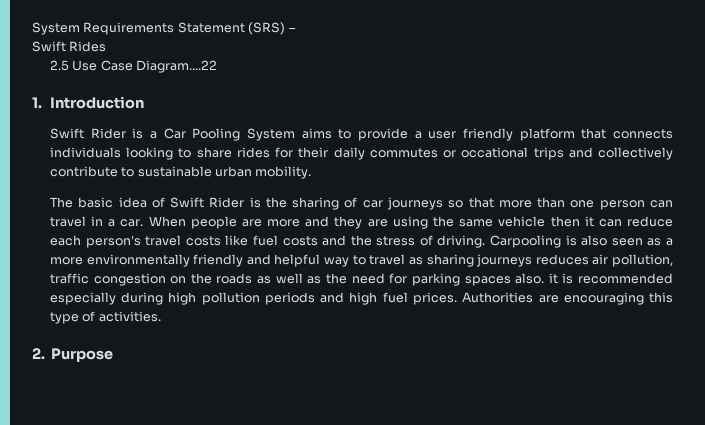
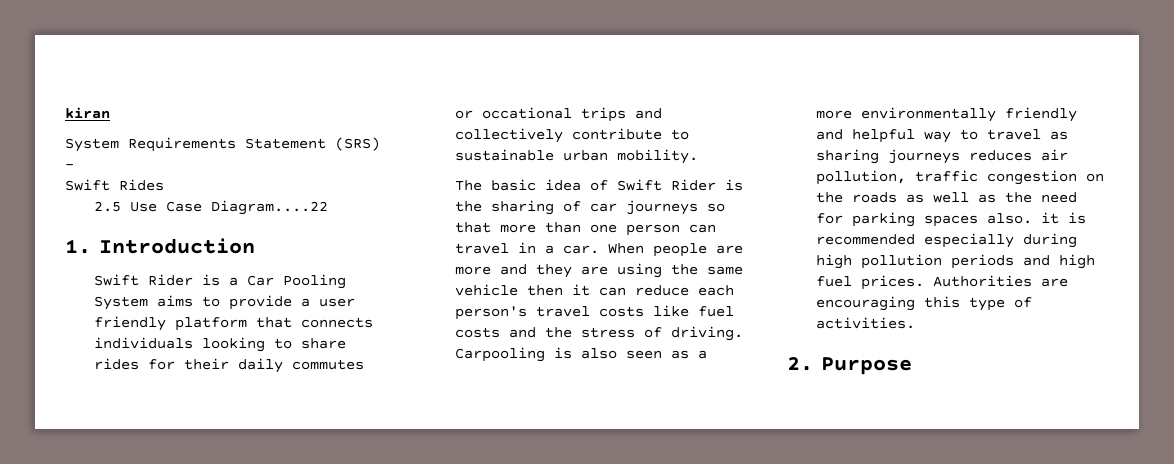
(32, 28) none -> [65,107,110,119] kiran //

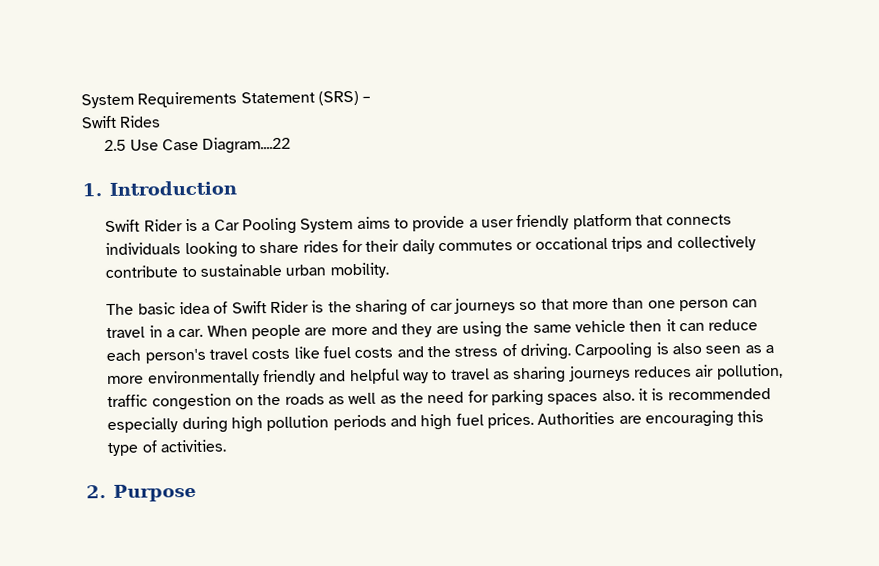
[65,107,110,119] kiran // -> (81, 101) none

